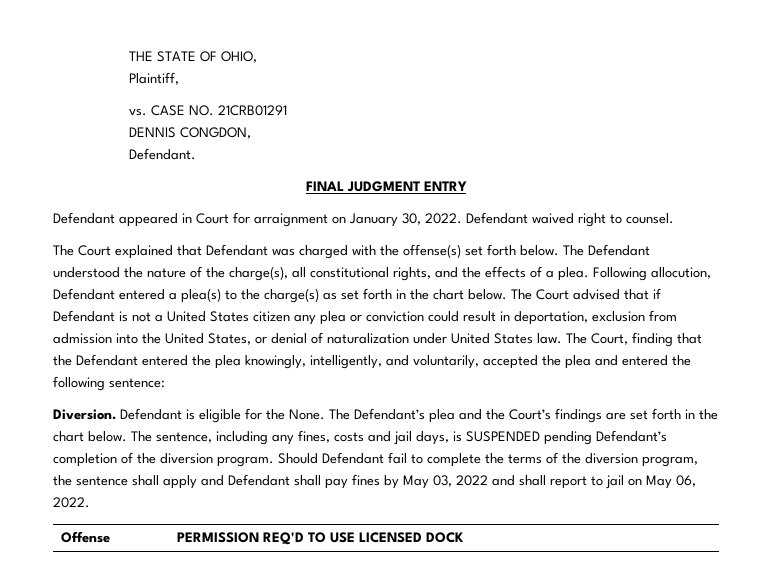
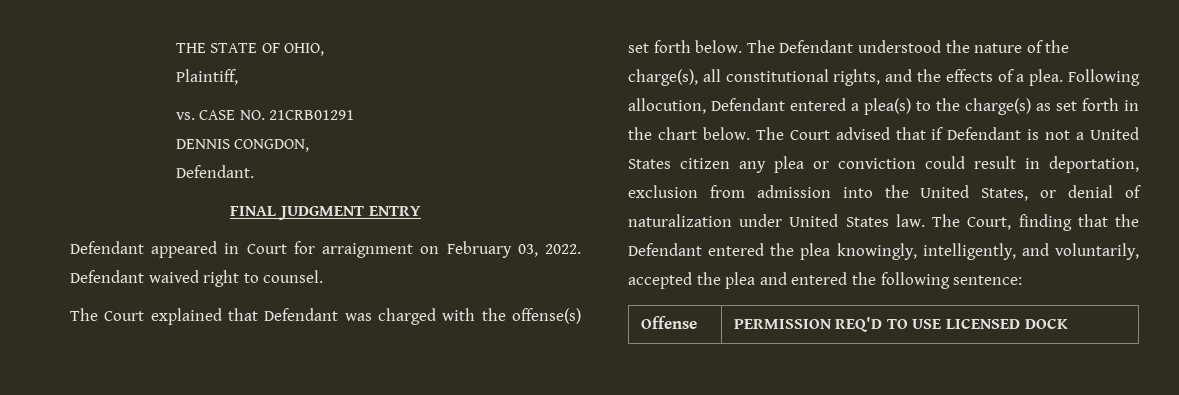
[349,213,421,227] January 30, -> [446,241,538,258] February 03,
[53,408,718,423] [53,430,667,445] [53,452,698,467] [53,474,696,489] [53,497,90,508] // Diversion. Defendant is eligible for the None. The Defendant’s plea and the Court’s findings are set forth in the chart below. The sentence, including any fines, costs and jail days, is SUSPENDED pending Defendant’s completion of the diversion program. Should Defendant fail to complete the terms of the diversion program, the sentence shall apply and Defendant shall pay fines by May 03, 2022 and shall report to jail on May 06, 2022. -> (1023, 280) none

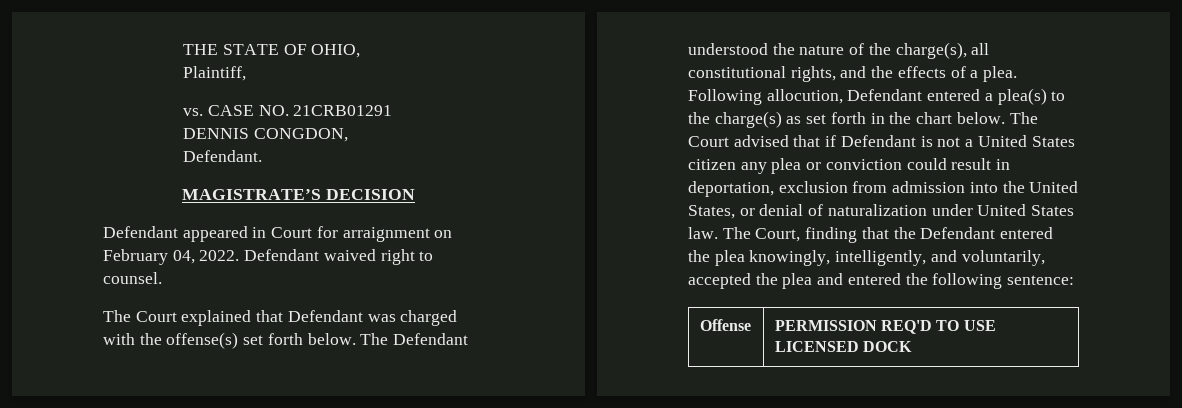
[230,206,421,220] FINAL JUDGMENT ENTRY -> [182,189,415,200] MAGISTRATE’S DECISION
[517,244,538,257] 03, -> [172,250,195,264] 04,

